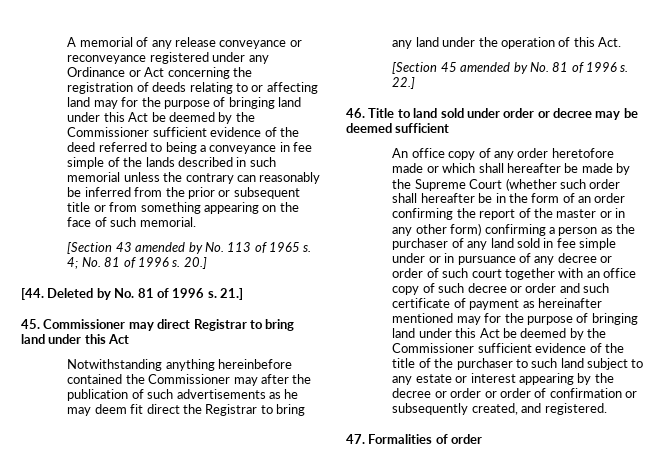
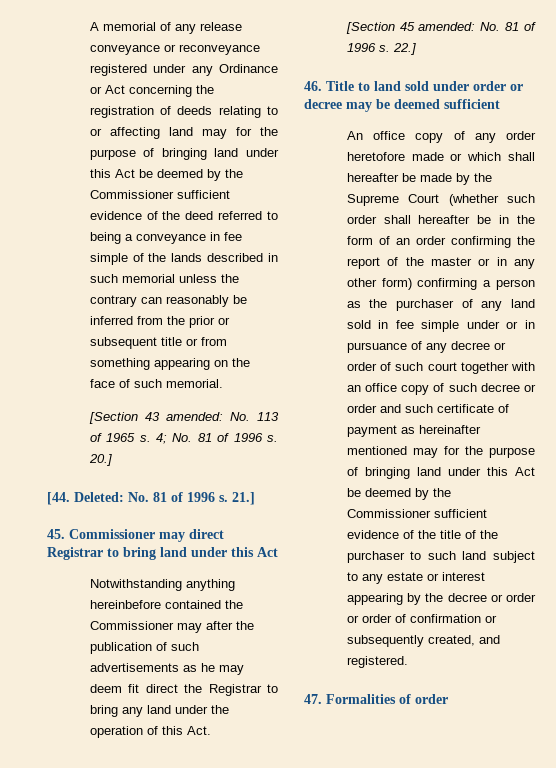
[135,242,203,254] amended by -> [165,412,223,421] amended:
[47,288,111,300] Deleted by -> [74,492,124,502] Deleted:
[460,62,528,74] amended by -> [418,22,476,31] amended:

